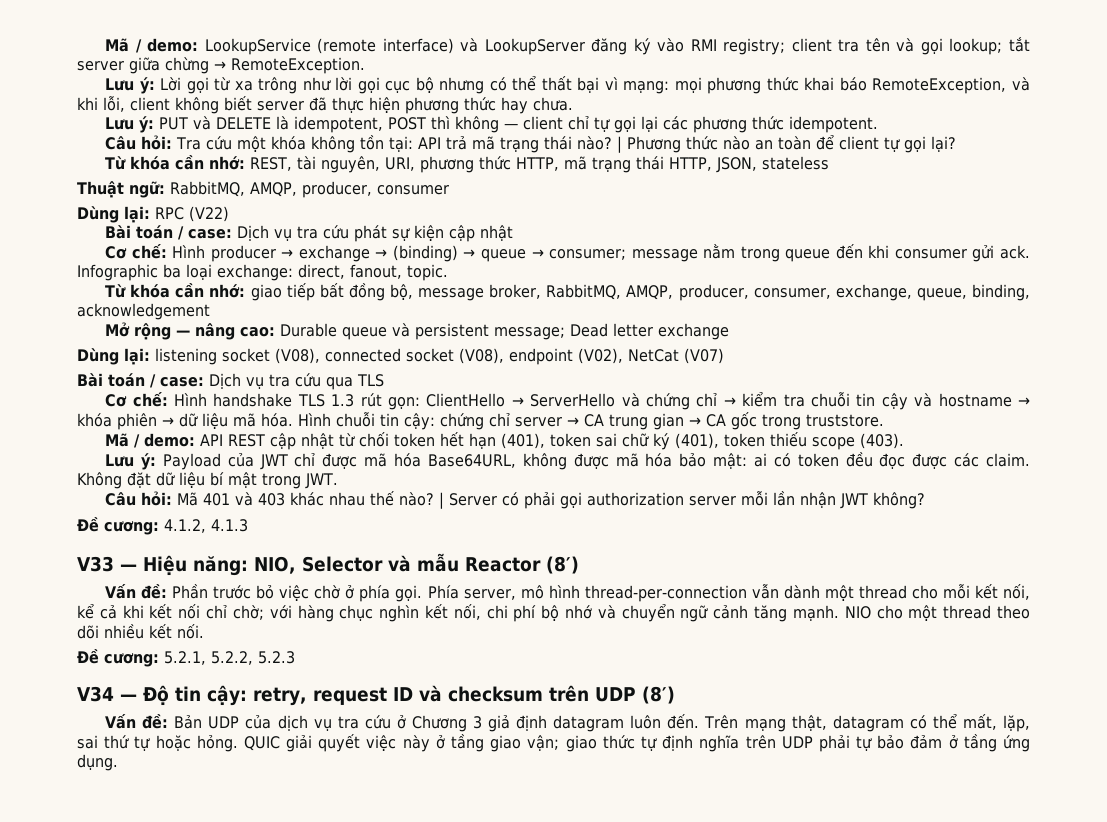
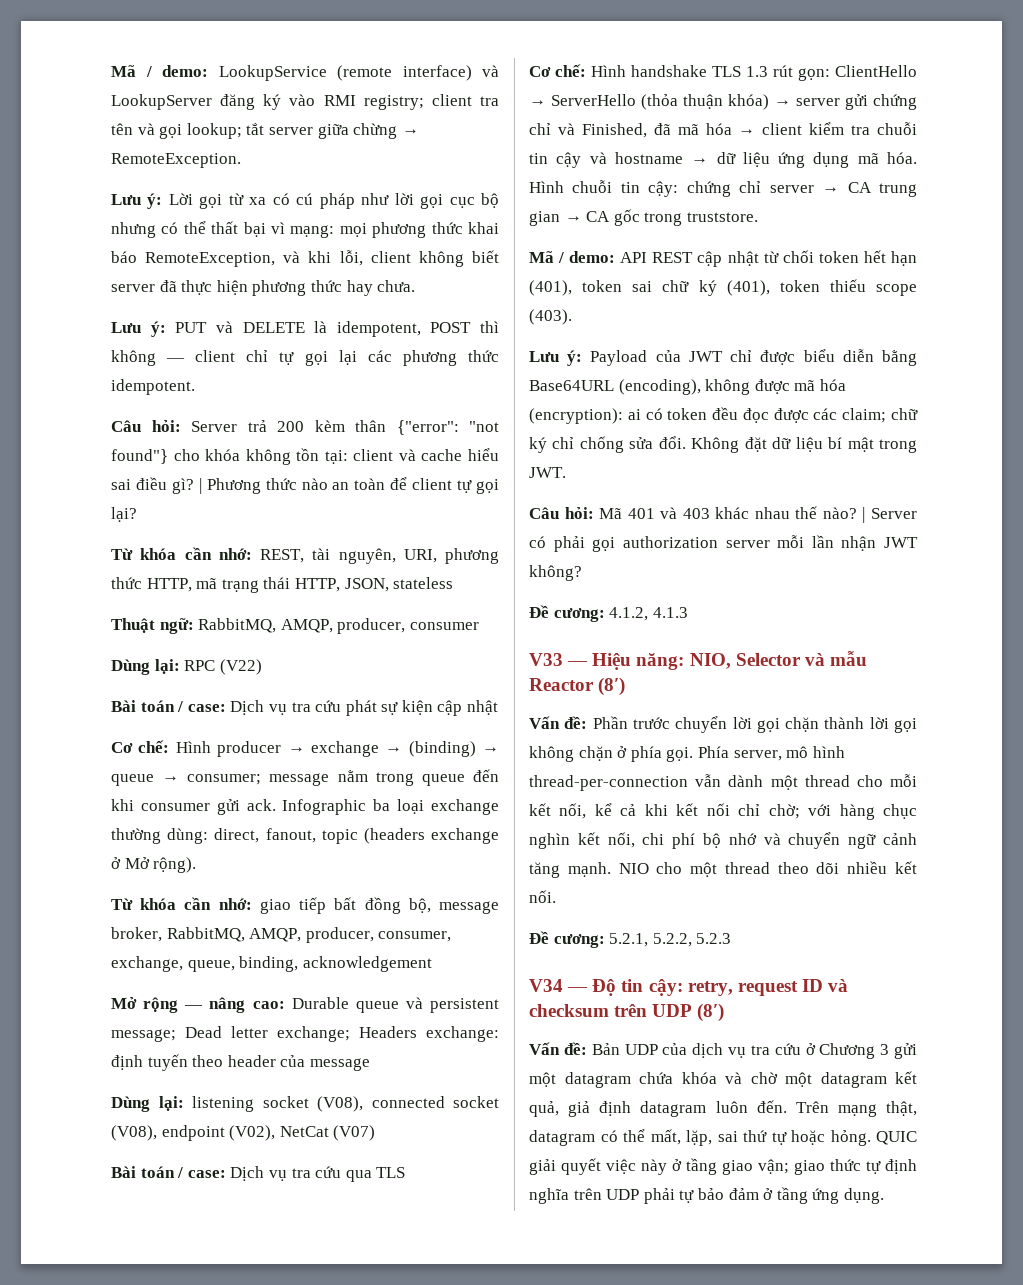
[258,77,298,94] trông -> [272,193,355,209] có cú pháp
[176,135,613,153] Tra cứu một khóa không tồn tại: API trả mã trạng thái nào? -> [191,420,499,435] [111,448,499,465] [111,477,194,494] Server trả 200 kèm thân {"error": "not found"} cho khóa không tồn tại: client và cache hiểu sai điều gì?
[217,264,448,281] exchange: direct, fanout, topic. -> [430,799,499,815] [111,828,499,844] [111,857,197,873] exchange thường dùng: direct, fanout, topic (headers exchange ở Mở rộng).
[658,323,730,340] exchange -> [277,1026,499,1042] [111,1054,370,1071] exchange; Headers exchange: định tuyến theo header của message
[621,393,736,410] và chứng chỉ → -> [641,94,917,110] [529,123,803,138] (thỏa thuận khóa) → server gửi chứng chỉ và Finished, đã mã hóa → client
[77,413,228,430] khóa phiên → dữ liệu -> [716,152,850,168] dữ liệu ứng dụng
[364,453,516,468] mã hóa Base64URL, -> [803,349,917,366] [529,379,701,395] biểu diễn bằng Base64URL (encoding),
[679,453,748,469] bảo mật: -> [529,408,623,424] (encryption):
[985,453,1030,467] claim. -> [842,408,918,423] [529,436,686,453] claim; chữ ký chỉ chống sửa đổi.
[256,585,341,601] bỏ việc chờ -> [675,716,917,733] [529,746,613,762] chuyển lời gọi chặn thành lời gọi không chặn
(482, 722) none -> [894,1043,917,1059] [529,1071,917,1088] [529,1101,559,1117] gửi một datagram chứa khóa và chờ một datagram kết quả,

